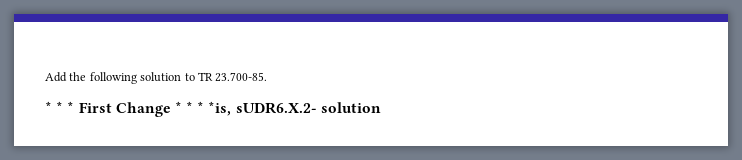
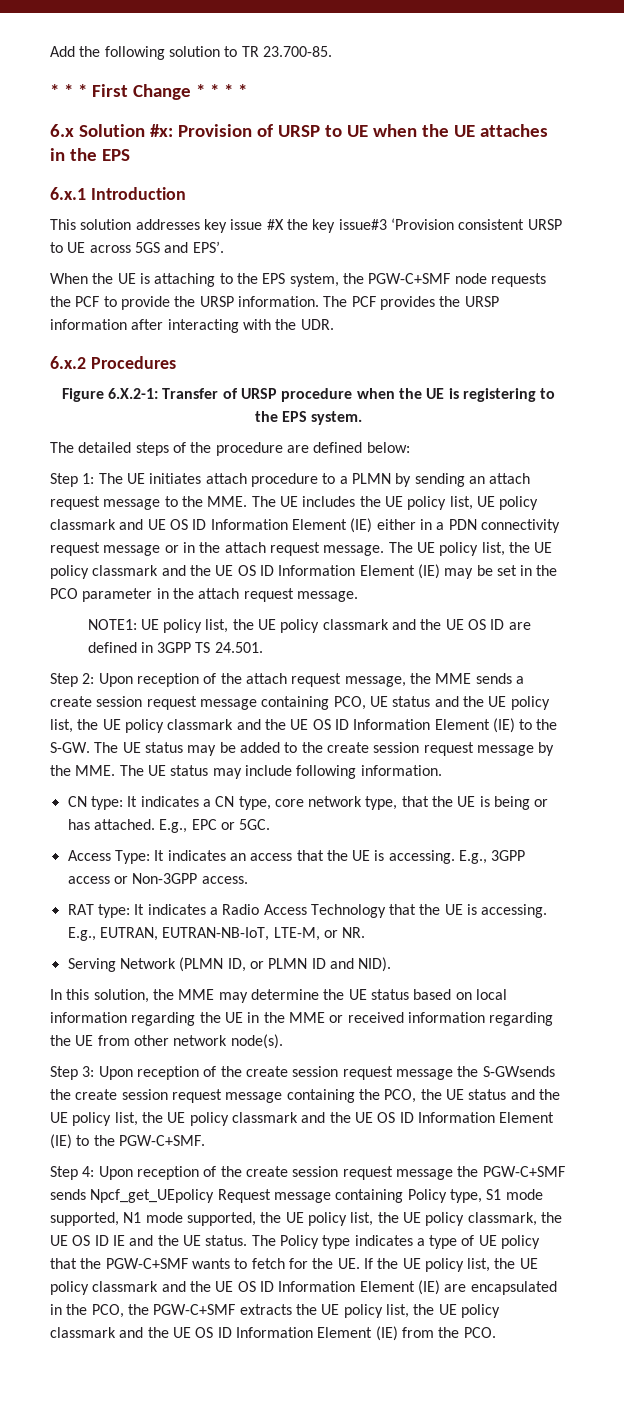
[208,101,381,116] *is, sUDR6.X.2- solution -> [237,84,247,97] [50,124,548,137] [50,148,130,161] [50,187,186,200] [50,218,562,233] [50,241,224,253] [50,273,546,287] [50,296,499,310] [50,319,334,333] [50,356,176,369] [61,388,556,402] [254,411,363,425] [50,442,410,456] [50,473,531,487] [50,496,539,510] [50,518,560,533] [50,542,553,556] [50,564,558,579] [50,588,358,602] [87,619,531,633] [87,642,263,653] [50,673,524,687] [50,696,550,710] [50,718,558,733] [50,742,555,756] [50,765,442,779] [67,796,549,810] [67,819,271,833] [67,850,526,864] [67,873,248,884] [67,904,548,918] [67,927,366,941] [67,957,392,972] [50,989,507,1003] [50,1012,554,1026] [50,1034,283,1049] [50,1066,555,1080] [50,1089,560,1103] [50,1112,555,1126] [50,1134,205,1149] [50,1166,565,1180] [50,1189,543,1203] [50,1212,562,1226] [50,1235,541,1249] [50,1258,538,1272] [50,1280,557,1295] [50,1304,500,1318] [50,1326,496,1341] * // 6.x Solution #x: Provision of URSP to UE when the UE attaches in the EPS // 6.x.1 Introduction // This solution addresses key issue #X the key issue#3 ‘Provision consistent URSP to UE across 5GS and EPS’. // When the UE is attaching to the EPS system, the PGW-C+SMF node requests the PCF to provide the URSP information. The PCF provides the URSP information after interacting with the UDR. // 6.x.2 Procedures // Figure 6.X.2-1: Transfer of URSP procedure when the UE is registering to the EPS system. // The detailed steps of the procedure are defined below: // Step 1: The UE initiates attach procedure to a PLMN by sending an attach request message to the MME. The UE includes the UE policy list, UE policy classmark and UE OS ID Information Element (IE) either in a PDN connectivity request message or in the attach request message. The UE policy list, the UE policy classmark and the UE OS ID Information Element (IE) may be set in the PCO parameter in the attach request message. // NOTE1: UE policy list, the UE policy classmark and the UE OS ID are defined in 3GPP TS 24.501. // Step 2: Upon reception of the attach request message, the MME sends a create session request message containing PCO, UE status and the UE policy list, the UE policy classmark and the UE OS ID Information Element (IE) to the S-GW. The UE status may be added to the create session request message by the MME. The UE status may include following information. // CN type: It indicates a CN type, core network type, that the UE is being or has attached. E.g., EPC or 5GC. // Access Type: It indicates an access that the UE is accessing. E.g., 3GPP access or Non-3GPP access. // RAT type: It indicates a Radio Access Technology that the UE is accessing. E.g., EUTRAN, EUTRAN-NB-IoT, LTE-M, or NR. // Serving Network (PLMN ID, or PLMN ID and NID). // In this solution, the MME may determine the UE status based on local information regarding the UE in the MME or received information regarding the UE from other network node(s). // Step 3: Upon reception of the create session request message the S-GWsends the create session request message containing the PCO, the UE status and the UE policy list, the UE policy classmark and the UE OS ID Information Element (IE) to the PGW-C+SMF. // Step 4: Upon reception of the create session request message the PGW-C+SMF sends Npcf_get_UEpolicy Request message containing Policy type, S1 mode supported, N1 mode supported, the UE policy list, the UE policy classmark, the UE OS ID IE and the UE status. The Policy type indicates a type of UE policy that the PGW-C+SMF wants to fetch for the UE. If the UE policy list, the UE policy classmark and the UE OS ID Information Element (IE) are encapsulated in the PCO, the PGW-C+SMF extracts the UE policy list, the UE policy classmark and the UE OS ID Information Element (IE) from the PCO.

